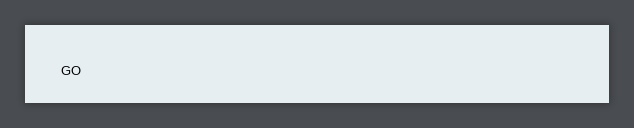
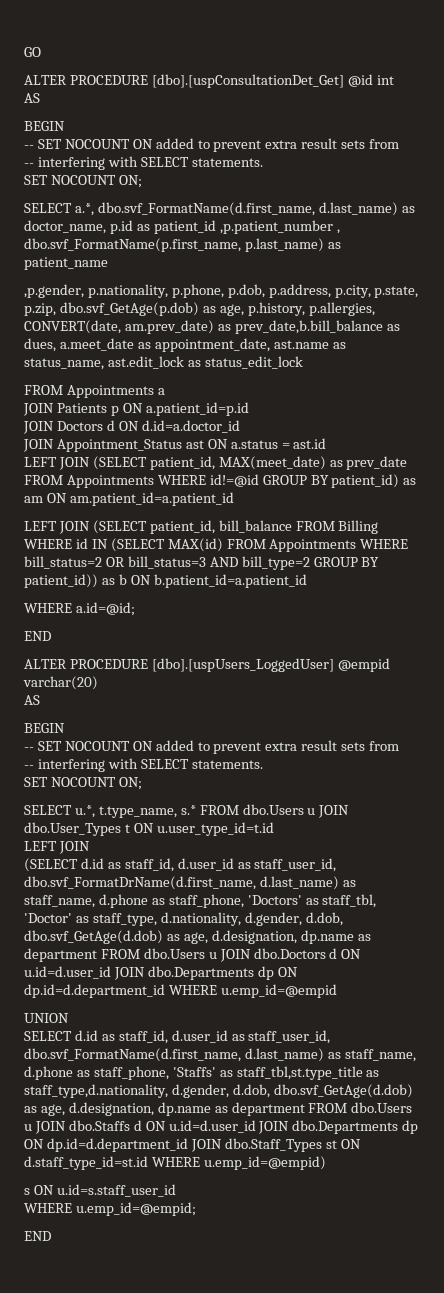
(81, 70) none -> [24,74,394,88] [24,93,40,103] [24,121,65,131] [24,138,400,152] [24,156,263,170] [24,175,142,188] [24,202,415,216] [24,220,340,234] [24,238,341,252] [24,257,108,270] [24,284,419,298] [24,302,375,316] [24,320,400,334] [24,338,346,352] [24,356,303,370] [24,385,165,398] [23,402,249,416] [23,420,240,434] [23,438,327,452] [24,456,408,470] [24,474,417,488] [24,492,234,506] [24,520,379,534] [24,538,409,552] [24,556,380,570] [24,574,307,588] [24,602,135,616] [24,631,51,641] [24,658,390,672] [23,676,98,690] [24,695,40,705] [24,723,65,733] [24,740,400,754] [24,758,263,772] [24,777,142,790] [24,804,350,818] [24,822,274,836] [24,841,90,854] [24,858,337,872] [24,876,356,890] [24,894,377,908] [24,912,343,926] [24,930,371,944] [24,948,362,962] [24,966,298,980] [24,984,337,998] [24,1013,69,1023] [24,1030,331,1044] [24,1048,416,1062] [24,1066,380,1080] [24,1084,413,1098] [24,1102,413,1116] [24,1120,419,1134] [24,1138,361,1152] [24,1156,326,1170] [24,1184,176,1197] [24,1202,196,1216] [24,1231,51,1241] // ALTER PROCEDURE [dbo].[uspConsultationDet_Get] @id int // AS // BEGIN // -- SET NOCOUNT ON added to prevent extra result sets from // -- interfering with SELECT statements. // SET NOCOUNT ON; // SELECT a.*, dbo.svf_FormatName(d.first_name, d.last_name) as doctor_name, p.id as patient_id ,p.patient_number , dbo.svf_FormatName(p.first_name, p.last_name) as patient_name // ,p.gender, p.nationality, p.phone, p.dob, p.address, p.city, p.state, p.zip, dbo.svf_GetAge(p.dob) as age, p.history, p.allergies, CONVERT(date, am.prev_date) as prev_date,b.bill_balance as dues, a.meet_date as appointment_date, ast.name as status_name, ast.edit_lock as status_edit_lock // FROM Appointments a // JOIN Patients p ON a.patient_id=p.id // JOIN Doctors d ON d.id=a.doctor_id // JOIN Appointment_Status ast ON a.status = ast.id // LEFT JOIN (SELECT patient_id, MAX(meet_date) as prev_date FROM Appointments WHERE id!=@id GROUP BY patient_id) as am ON am.patient_id=a.patient_id // LEFT JOIN (SELECT patient_id, bill_balance FROM Billing WHERE id IN (SELECT MAX(id) FROM Appointments WHERE bill_status=2 OR bill_status=3 AND bill_type=2 GROUP BY patient_id)) as b ON b.patient_id=a.patient_id // WHERE a.id=@id; // END // ALTER PROCEDURE [dbo].[uspUsers_LoggedUser] @empid varchar(20) // AS // BEGIN // -- SET NOCOUNT ON added to prevent extra result sets from // -- interfering with SELECT statements. // SET NOCOUNT ON; // SELECT u.*, t.type_name, s.* FROM dbo.Users u JOIN dbo.User_Types t ON u.user_type_id=t.id // LEFT JOIN // (SELECT d.id as staff_id, d.user_id as staff_user_id, dbo.svf_FormatDrName(d.first_name, d.last_name) as staff_name, d.phone as staff_phone, 'Doctors' as staff_tbl, 'Doctor' as staff_type, d.nationality, d.gender, d.dob, dbo.svf_GetAge(d.dob) as age, d.designation, dp.name as department FROM dbo.Users u JOIN dbo.Doctors d ON u.id=d.user_id JOIN dbo.Departments dp ON dp.id=d.department_id WHERE u.emp_id=@empid // UNION // SELECT d.id as staff_id, d.user_id as staff_user_id, dbo.svf_FormatName(d.first_name, d.last_name) as staff_name, d.phone as staff_phone, 'Staffs' as staff_tbl,st.type_title as staff_type,d.nationality, d.gender, d.dob, dbo.svf_GetAge(d.dob) as age, d.designation, dp.name as department FROM dbo.Users u JOIN dbo.Staffs d ON u.id=d.user_id JOIN dbo.Departments dp ON dp.id=d.department_id JOIN dbo.Staff_Types st ON d.staff_type_id=st.id WHERE u.emp_id=@empid) // s ON u.id=s.staff_user_id // WHERE u.emp_id=@empid; // END

